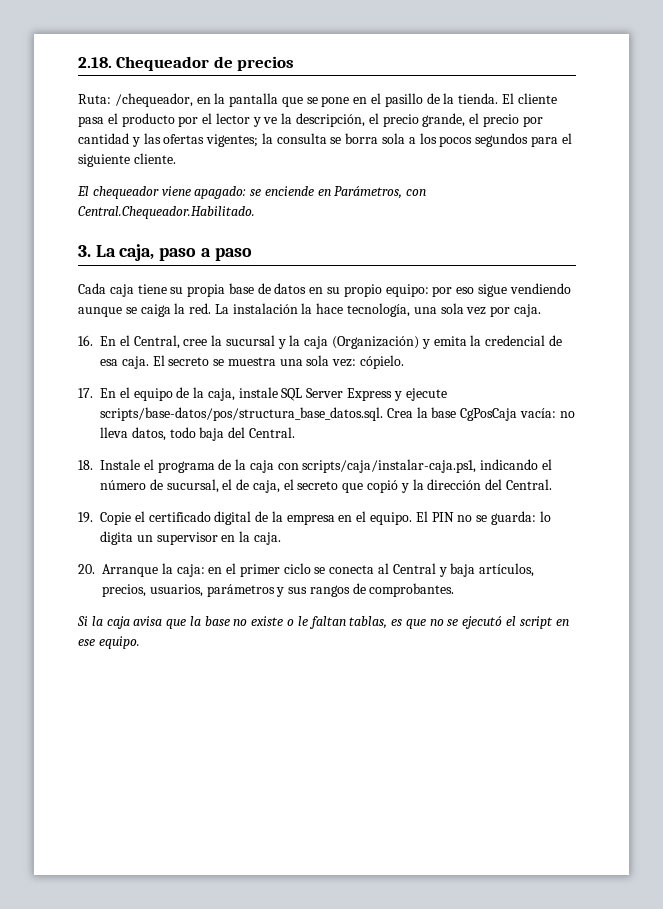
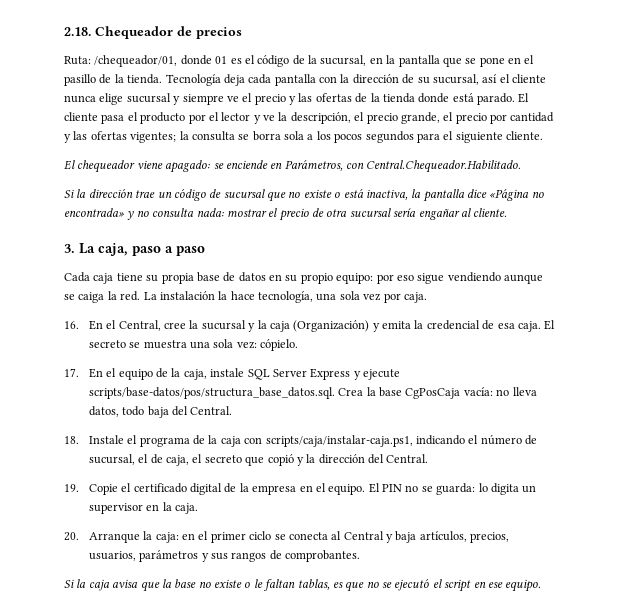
[114,93,193,107] /chequeador, -> [94,55,367,67] /chequeador/01, donde 01 es el código de la sucursal,
(499, 98) none -> [165,74,546,86] [64,93,515,105] Tecnología deja cada pantalla con la dirección de su sucursal, así el cliente nunca elige sucursal y siempre ve el precio y las ofertas de la tienda donde está parado.
(255, 212) none -> [64,189,544,202] [64,208,508,221] // Si la dirección trae un código de sucursal que no existe o está inactiva, la pantalla dice «Página no encontrada» y no consulta nada: mostrar el precio de otra sucursal sería engañar al cliente.

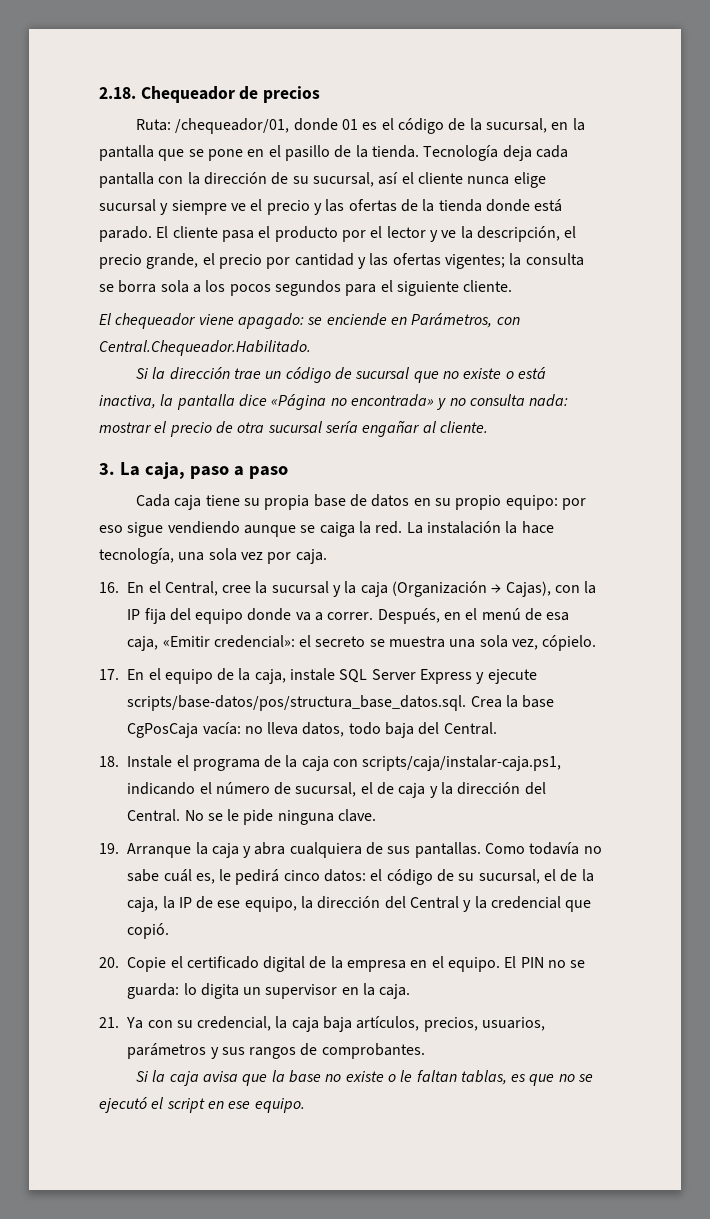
[293,320,556,332] (Organización) y emita la credencial de esa caja. El -> [392,581,597,597] [127,608,570,624] [127,635,312,651] (Organización → Cajas), con la IP fija del equipo donde va a correr. Después, en el menú de esa caja, «Emitir credencial»: el
[236,341,257,349] vez: -> [512,639,539,650] vez,
[166,454,294,466] caja, el secreto que copió -> [398,783,426,798] caja
[64,484,79,492] // 19. -> [184,809,377,825] [99,842,602,858] [127,869,594,885] [127,896,592,912] [127,923,170,939] [99,957,119,968] No se le pide ninguna clave. // 19. Arranque la caja y abra cualquiera de sus pantallas. Como todavía no sabe cuál es, le pedirá cinco datos: el código de su sucursal, el de la caja, la IP de ese equipo, la dirección del Central y la credencial que copió. // 20.
[64,531,394,543] 20. Arranque la caja: en el primer ciclo se conecta al Central y -> [99,1016,319,1032] 21. Ya con su credencial, la caja

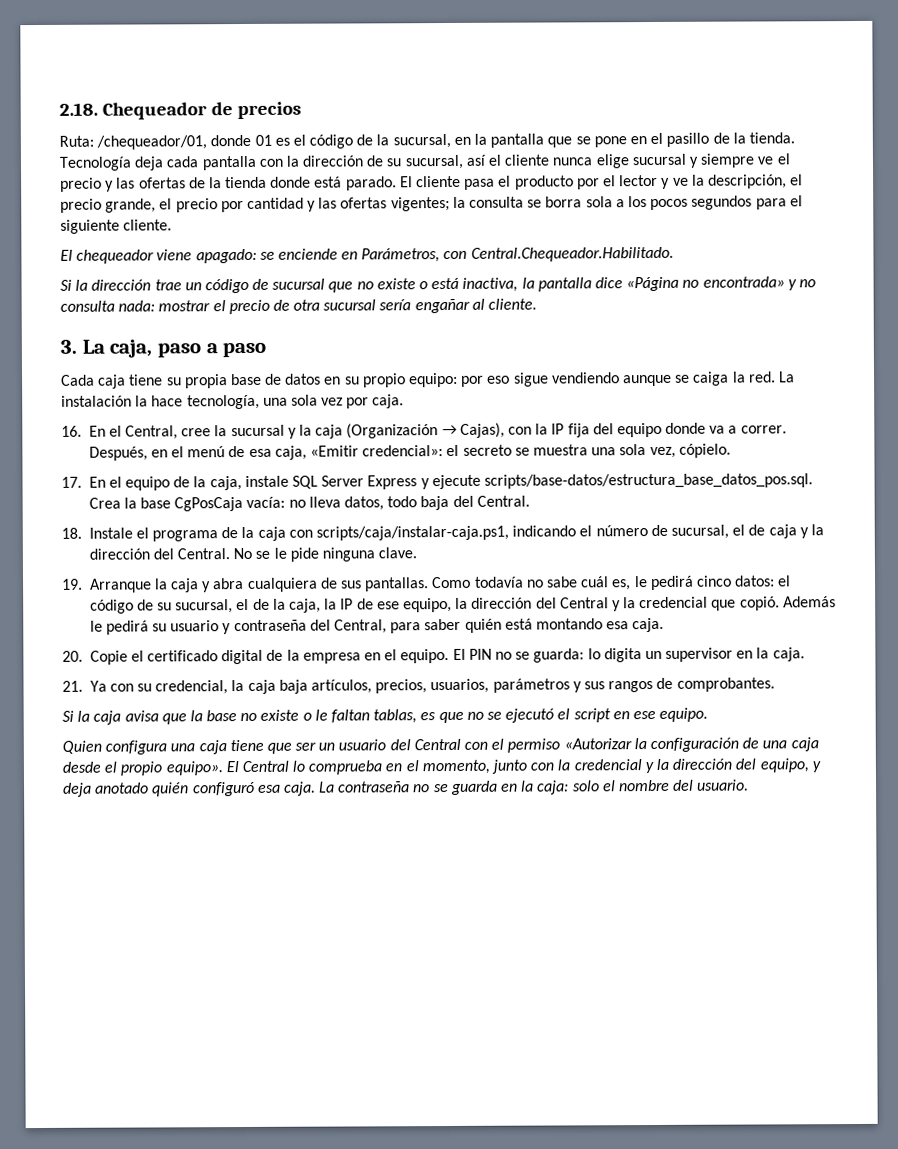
[127,695,467,711] scripts/base-datos/pos/structura_base_datos.sql. -> [483,473,813,489] scripts/base-datos/estructura_base_datos_pos.sql.
(170, 931) none -> [782,596,836,608] [89,617,665,635] Además le pedirá su usuario y contraseña del Central, para saber quién está montando esa caja.
(305, 1105) none -> [62,737,819,755] [62,758,821,776] [63,779,750,797] // Quien configura una caja tiene que ser un usuario del Central con el permiso «Autorizar la configuración de una caja desde el propio equipo». El Central lo comprueba en el momento, junto con la credencial y la dirección del equipo, y deja anotado quién configuró esa caja. La contraseña no se guarda en la caja: solo el nombre del usuario.

